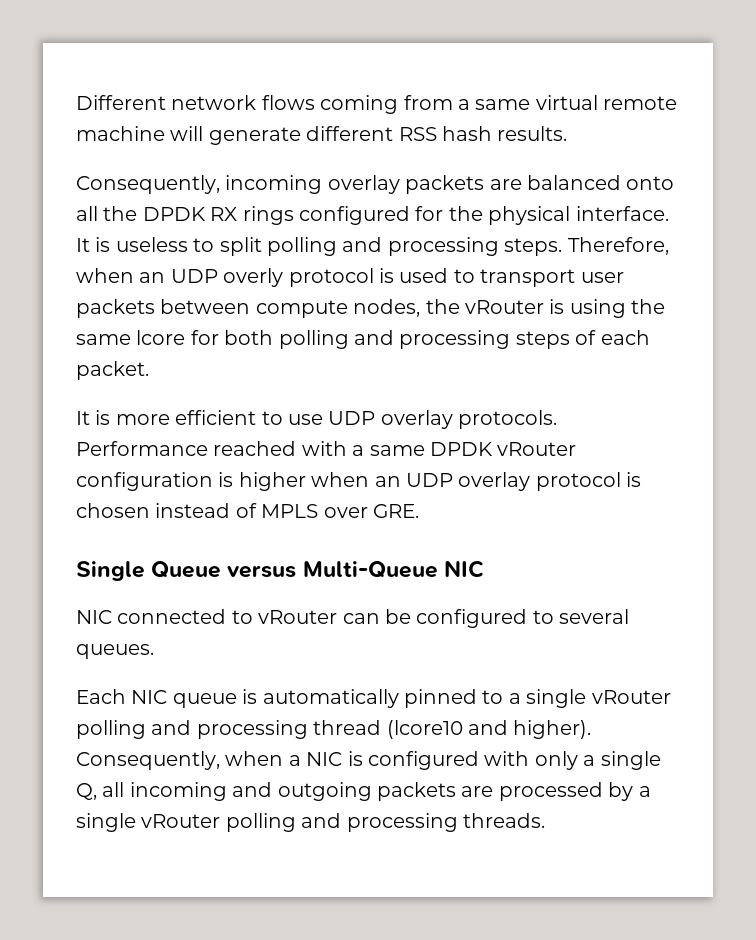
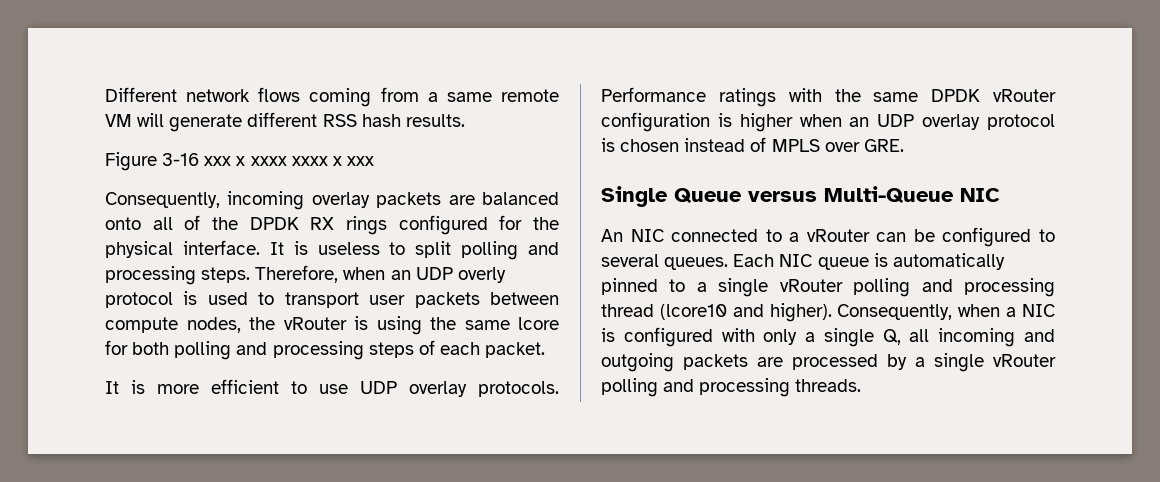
[535,95,678,110] [76,126,165,141] virtual remote machine -> [500,89,559,102] [105,114,132,127] remote VM
(568, 133) none -> [105,152,374,171] // Figure 3-16 xxx x xxxx xxxx x xxx
(98, 213) none -> [184,215,201,230] of
[213,441,365,456] reached with a -> [718,88,861,107] ratings with the
(484, 569) none -> [601,229,623,242] An
(253, 617) none -> [789,232,800,242] a
(154, 651) // -> (729, 263) none

